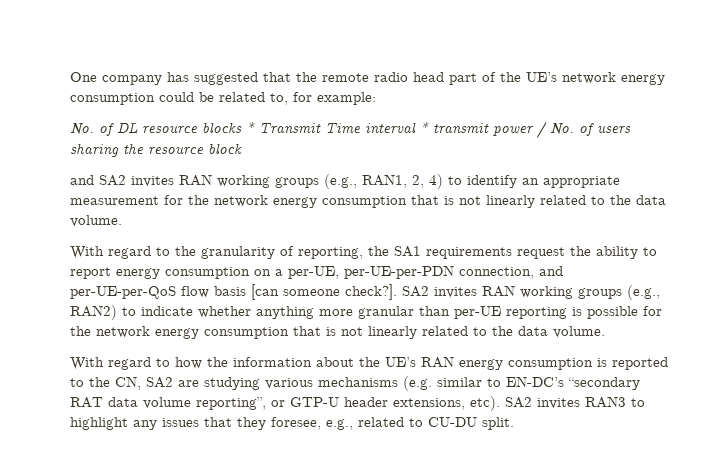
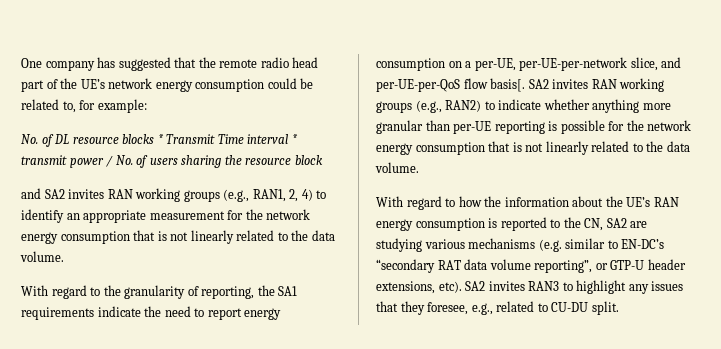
[517,246,638,259] request the ability -> [97,306,191,317] indicate the need
[344,265,534,279] per-UE-per-PDN connection, -> [519,57,658,71] per-UE-per-network slice,
[214,284,397,300] basis [can someone check?]. -> [490,78,526,92] basis[.

